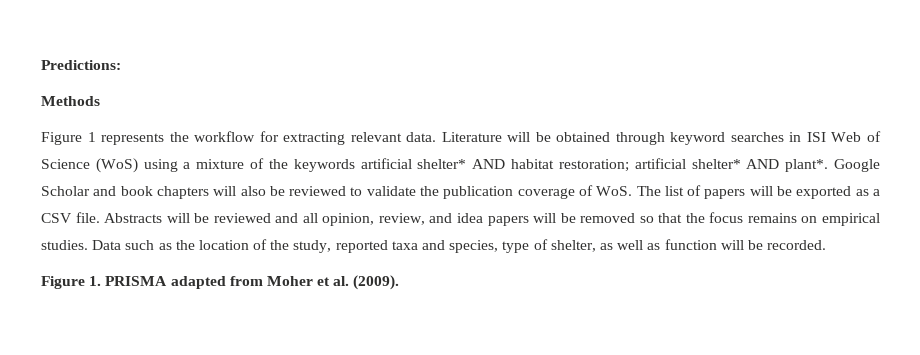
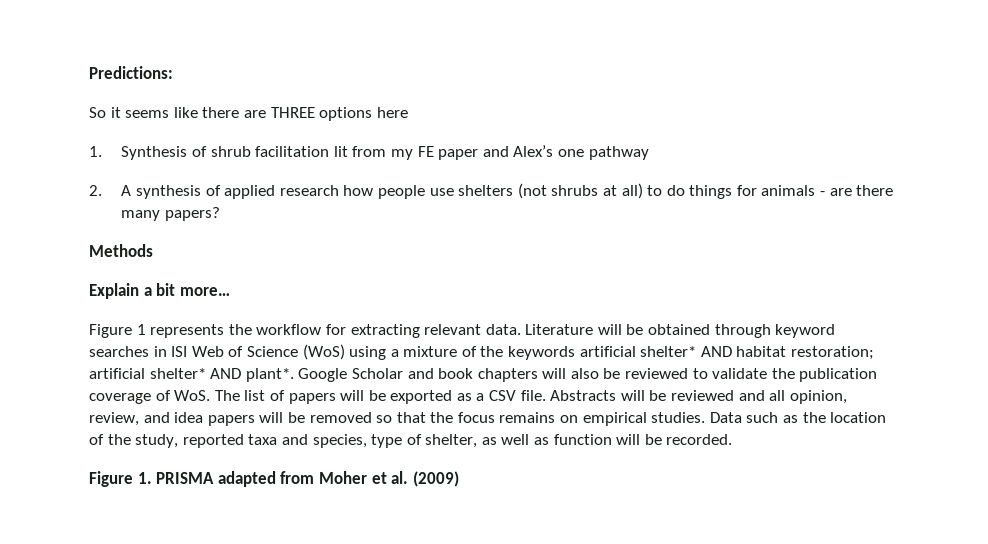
[41,96,100,106] Methods -> [89,107,408,121] [89,145,649,160] [89,183,894,199] [121,207,221,221] [89,244,153,257] [89,283,230,299] So it seems like there are THREE options here // 1. Synthesis of shrub facilitation lit from my FE paper and Alex’s one pathway // 2. A synthesis of applied research how people use shelters (not shrubs at all) to do things for animals - are there many papers? // Methods // Explain a bit more…
[353,275,400,290] (2009). -> [412,471,459,487] (2009)

